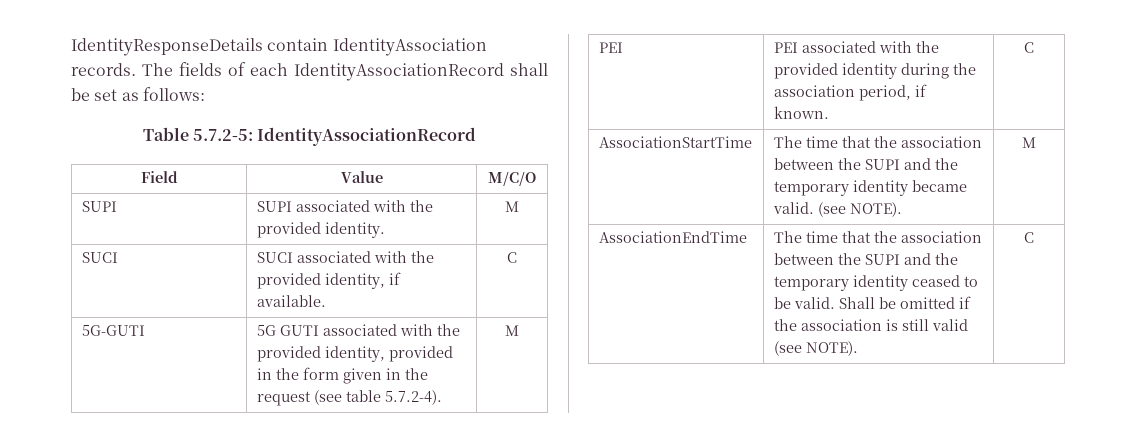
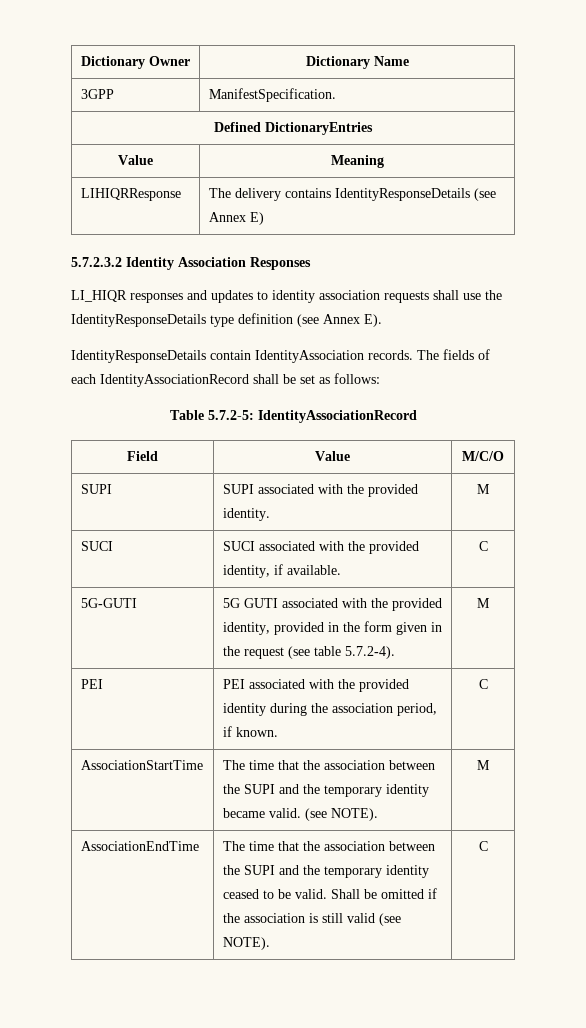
(71, 47) none -> [81,56,190,69] [305,56,409,69] [80,89,114,99] [208,88,336,102] [214,122,373,135] [118,155,153,165] [330,155,384,168] [80,188,181,201] [208,188,496,201] [208,212,264,225] [71,257,311,270] [71,290,502,303] [71,313,382,327] Dictionary Owner | Dictionary Name // 3GPP | ManifestSpecification. // Defined DictionaryEntries // Value | Meaning // LIHIQRResponse | The delivery contains IdentityResponseDetails (see Annex E) // 5.7.2.3.2 Identity Association Responses // LI_HIQR responses and updates to identity association requests shall use the IdentityResponseDetails type definition (see Annex E). //

